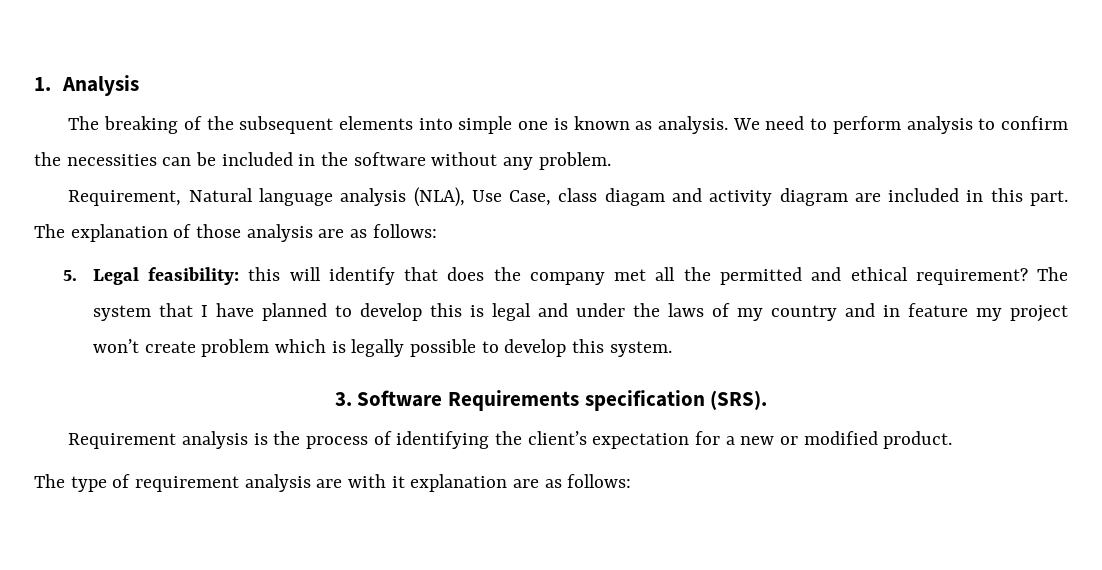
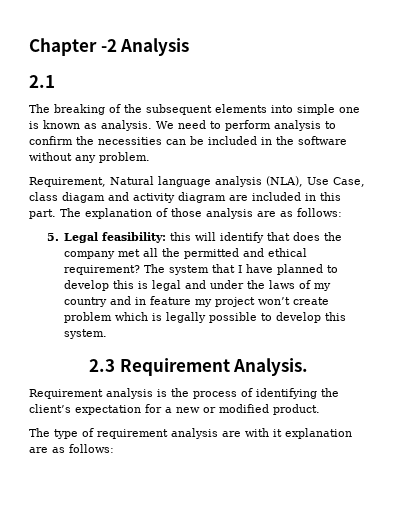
[34,77,51,91] 1. -> [29,38,117,56] Chapter -2
(140, 85) none -> [29,75,55,88] // 2.1
[334,390,768,411] 3. Software Requirements specification (SRS). -> [88,358,309,376] 2.3 Requirement Analysis.

